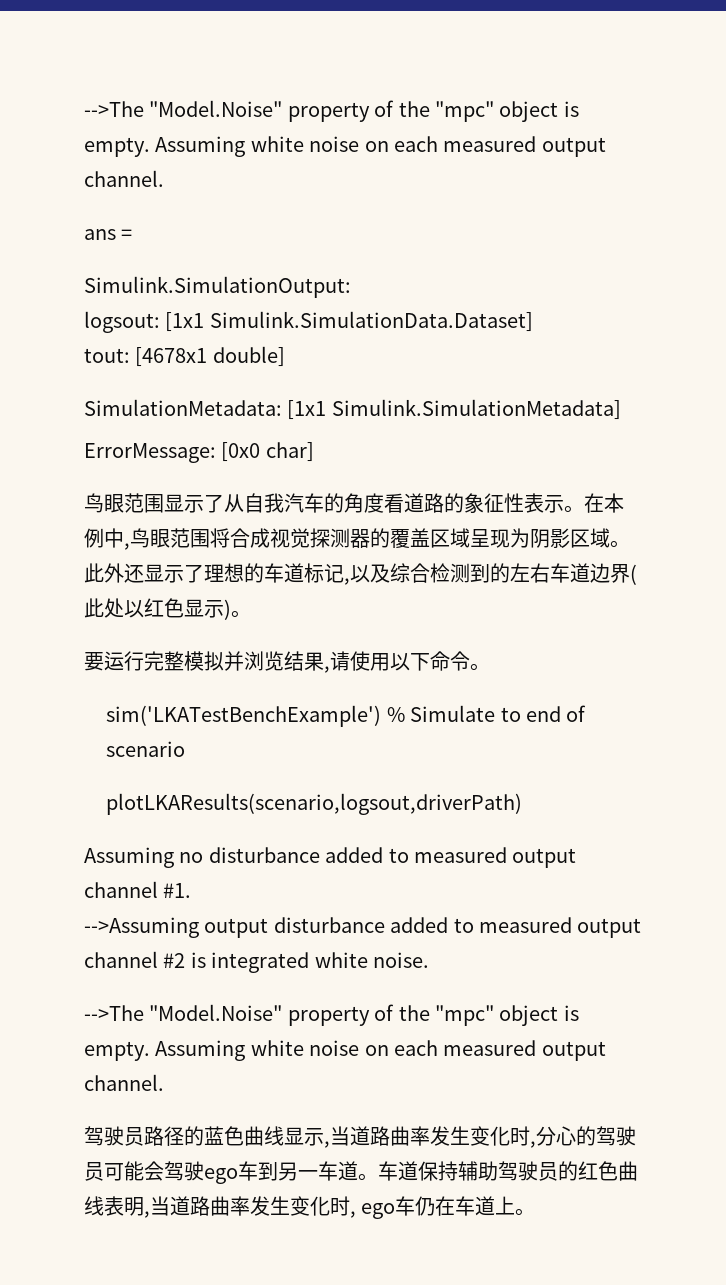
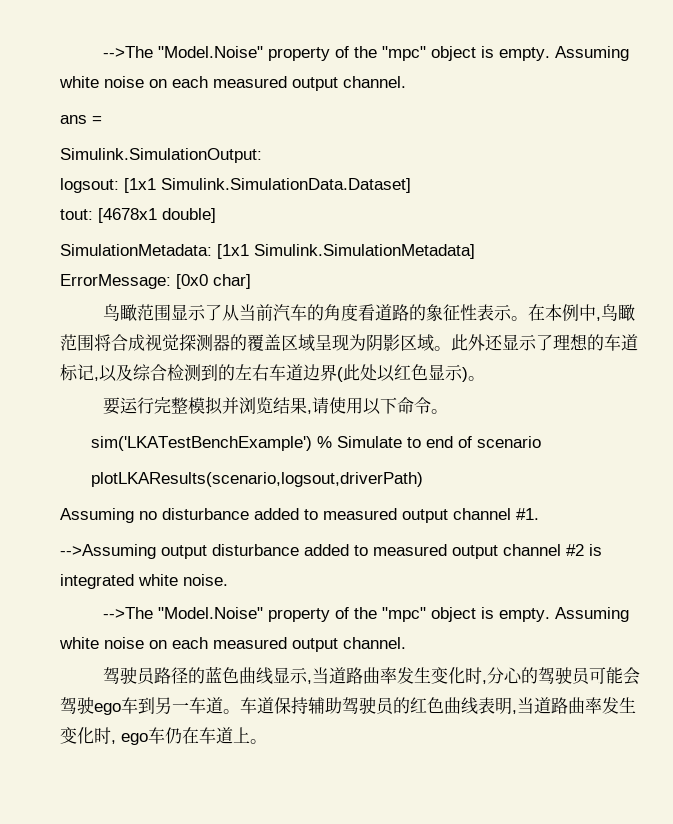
[104,494,124,513] 眼 -> [119,304,137,321] 瞰
[244,493,284,513] 自我 -> [238,304,273,321] 当前
[150,529,170,548] 眼 -> [617,304,635,321] 瞰

